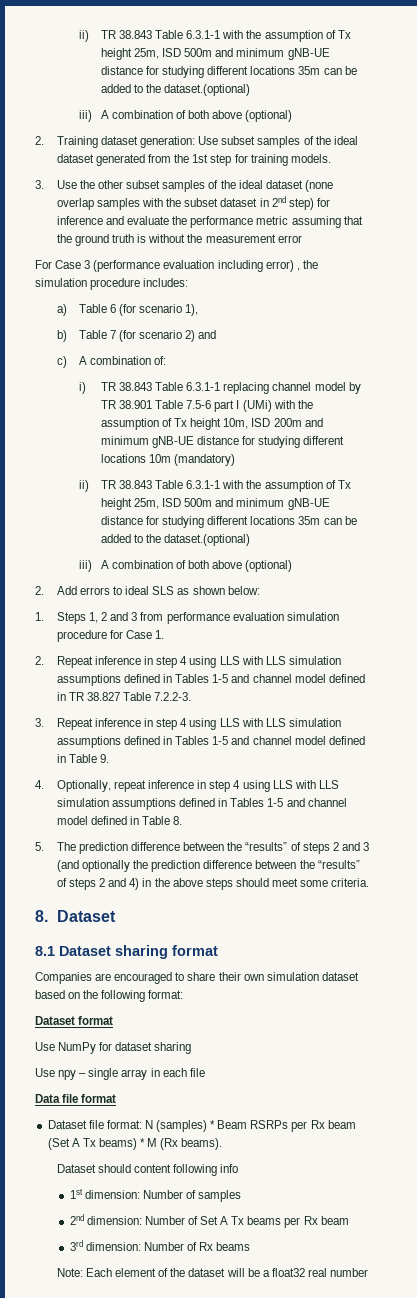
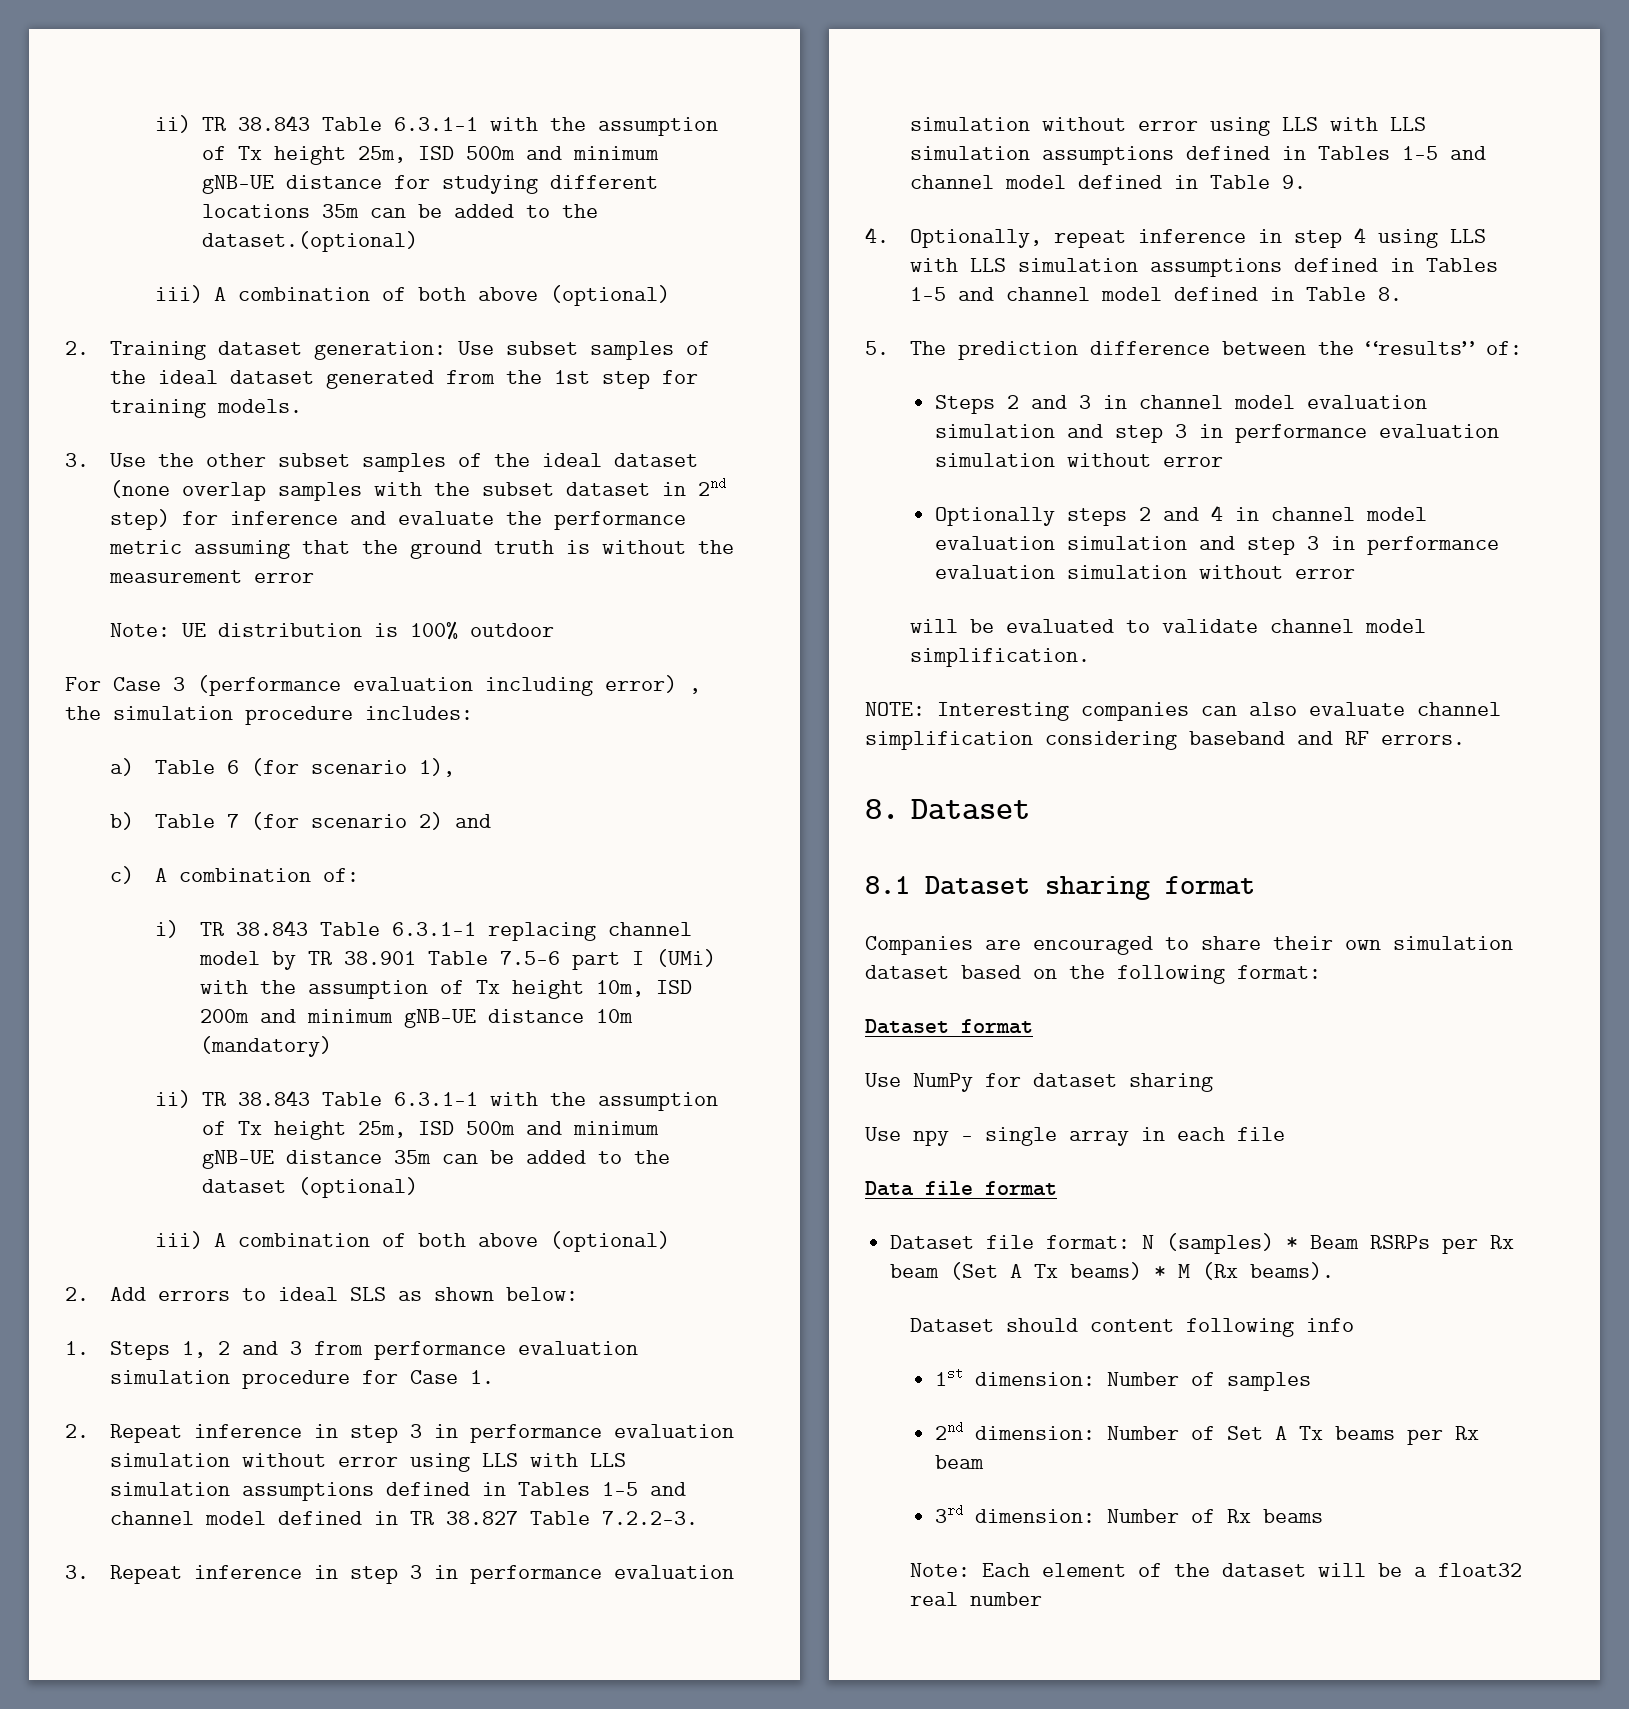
(302, 239) none -> [109,621,554,640] // Note: UE distribution is 100% outdoor
[242,436,345,448] [100,454,146,463] for studying different locations -> (584, 1016) none
[145,516,357,528] [100,534,251,546] for studying different locations 35m can be added to the dataset.(optional) -> [394,1150,671,1164] [202,1177,419,1198] 35m can be added to the dataset (optional)
[180,656,188,665] 4 -> [409,1424,734,1443] [109,1453,398,1467] 3 in performance evaluation simulation without error
[180,718,188,727] 4 -> [409,1565,734,1584] [909,117,1198,131] 3 in performance evaluation simulation without error
[290,842,370,854] [56,860,360,872] [56,878,370,890] of steps 2 and 3 (and optionally the prediction difference between the “results” of steps 2 and 4) in the above steps should meet some criteria. -> [1485,341,1522,355] [935,395,1428,414] [935,424,1500,443] [935,453,1224,467] [935,505,1428,526] [935,536,1500,555] [935,565,1356,579] [909,619,1426,633] [909,648,1090,667] [865,702,1501,721] [865,731,1465,750] of: // Steps 2 and 3 in channel model evaluation simulation and step 3 in performance evaluation simulation without error // Optionally steps 2 and 4 in channel model evaluation simulation and step 3 in performance evaluation simulation without error // will be evaluated to validate channel model simplification. // NOTE: Interesting companies can also evaluate channel simplification considering baseband and RF errors.

